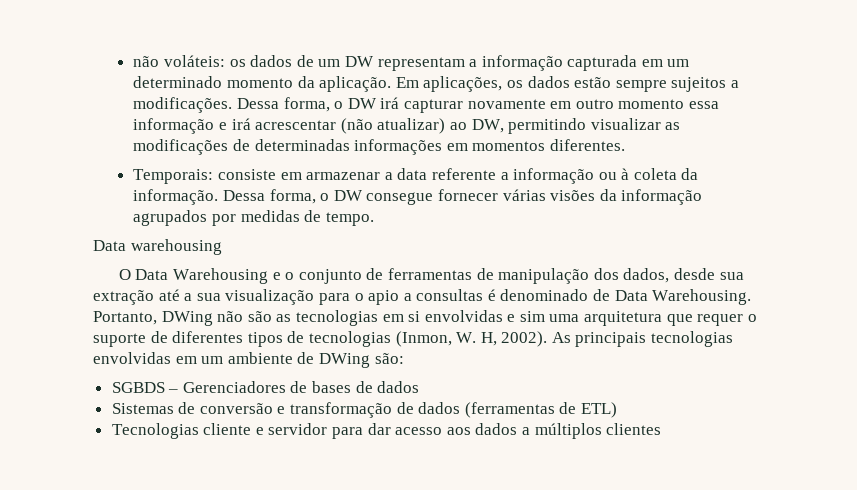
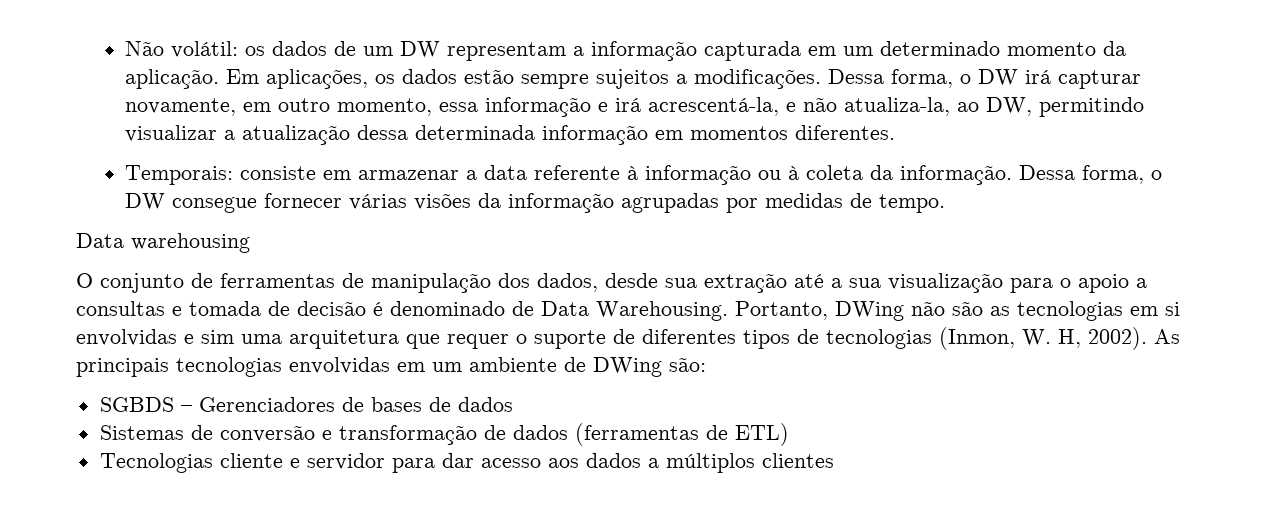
[133,55,225,67] não voláteis: -> [124,41,238,58] Não volátil:
[467,99,546,109] novamente -> [124,98,236,116] novamente,
[618,99,685,109] momento -> [336,98,432,116] momento,
[255,118,681,134] [133,139,443,155] acrescentar (não atualizar) ao DW, permitindo visualizar as modificações de determinadas informações -> [647,97,1144,117] [124,125,648,145] acrescentá-la, e não atualiza-la, ao DW, permitindo visualizar a atualização dessa determinada informação
[500,172,509,180] a -> [626,166,638,180] à
[133,210,208,226] agrupados -> [620,193,719,213] agrupadas
[135,268,295,284] Data Warehousing e o -> (93, 280) none
[368,290,400,305] apio -> [1078,274,1129,293] apoio
(484, 295) none -> [172,301,366,316] e tomada de decisão

